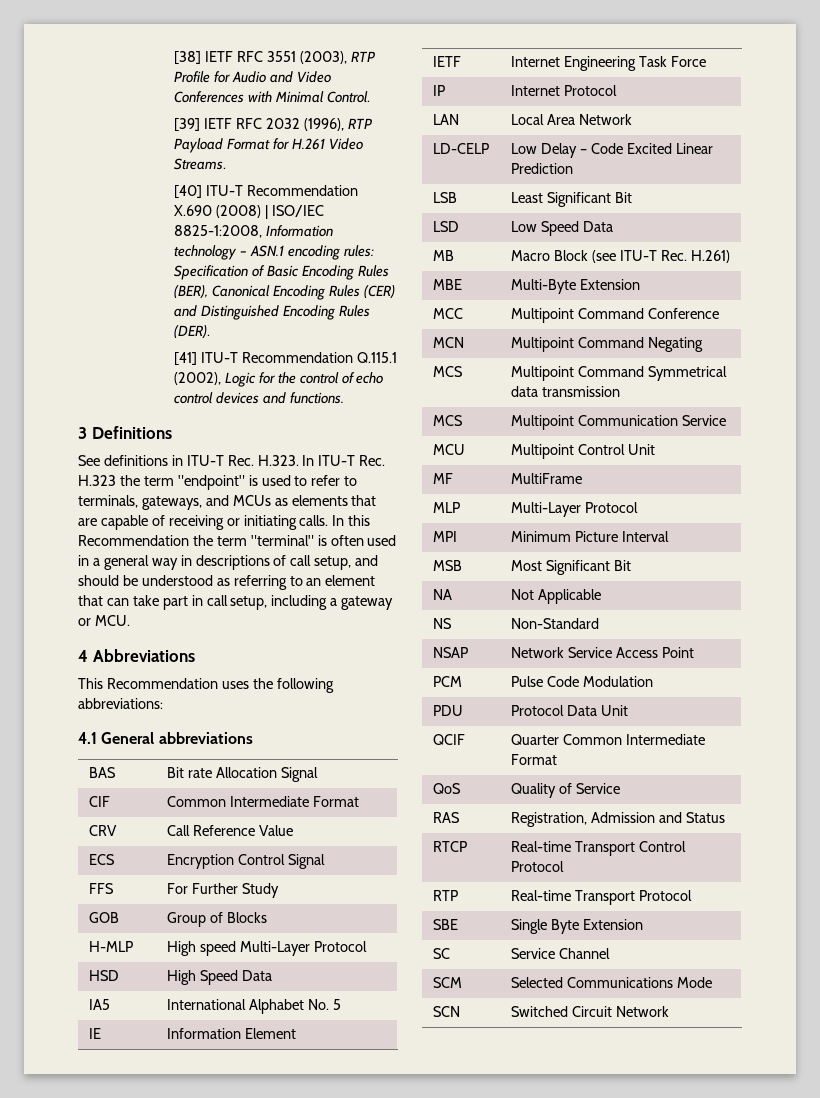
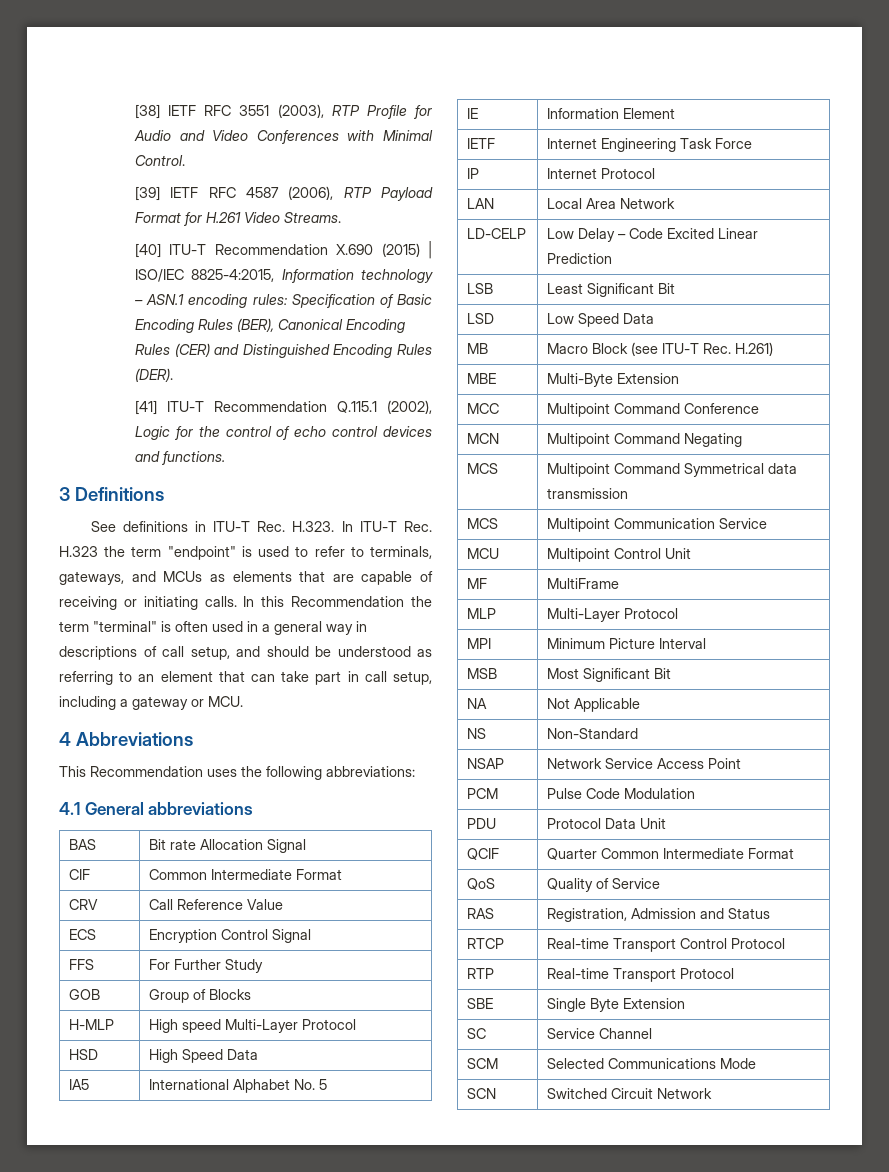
[265,118,344,131] 2032 (1996), -> [246,186,334,200] 4587 (2006),
[215,205,261,218] (2008) -> [381,243,420,257] (2015)
[174,225,262,238] 8825-1:2008, -> [191,269,275,282] 8825-4:2015,

